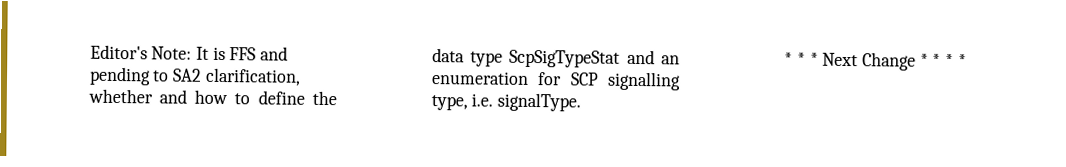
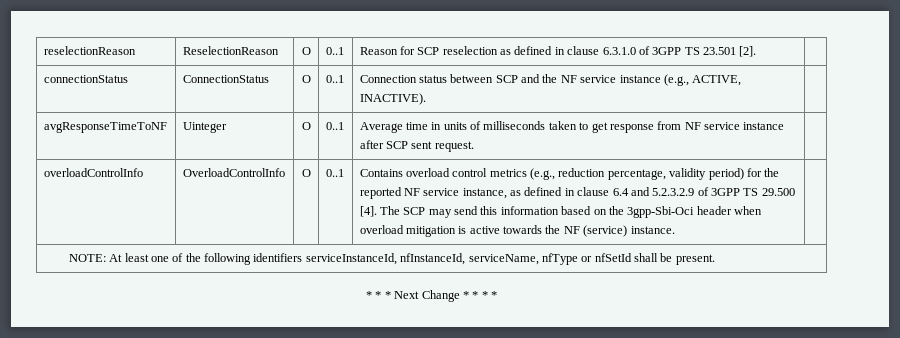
[89,44,289,61] [88,66,301,86] [87,88,337,106] [431,48,680,68] [430,71,681,91] [430,92,582,112] Editor's Note: It is FFS and pending to SA2 clarification, whether and how to define the data type ScpSigTypeStat and an enumeration for SCP signalling type, i.e. signalType. -> [43,46,136,55] [182,46,279,55] [301,47,311,55] [325,47,344,55] [359,46,757,57] [43,75,128,83] [182,75,269,83] [301,75,311,83] [325,75,344,83] [359,74,742,86] [359,93,426,105] [43,122,167,133] [182,122,227,133] [301,122,311,130] [325,122,344,130] [359,121,785,133] [359,140,474,152] [43,168,143,177] [182,168,285,177] [301,169,311,177] [325,169,344,177] [359,168,780,180] [359,187,795,199] [359,206,763,218] [359,225,675,237] [68,253,715,265] reselectionReason | ReselectionReason | O | 0..1 | Reason for SCP reselection as defined in clause 6.3.1.0 of 3GPP TS 23.501 [2]. | // connectionStatus | ConnectionStatus | O | 0..1 | Connection status between SCP and the NF service instance (e.g., ACTIVE, INACTIVE). | // avgResponseTimeToNF | Uinteger | O | 0..1 | Average time in units of milliseconds taken to get response from NF service instance after SCP sent request. | // overloadControlInfo | OverloadControlInfo | O | 0..1 | Contains overload control metrics (e.g., reduction percentage, validity period) for the reported NF service instance, as defined in clause 6.4 and 5.2.3.2.9 of 3GPP TS 29.500 [4]. The SCP may send this information based on the 3gpp-Sbi-Oci header when overload mitigation is active towards the NF (service) instance. | // NOTE: At least one of the following identifiers serviceInstanceId, nfInstanceId, serviceName, nfType or nfSetId shall be present.

